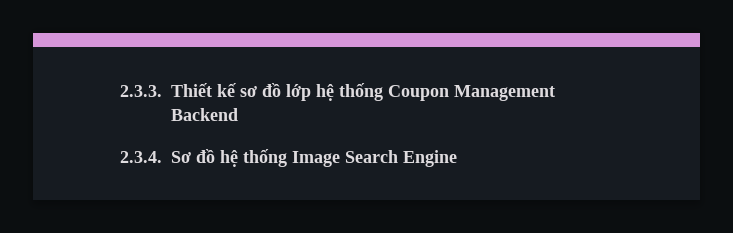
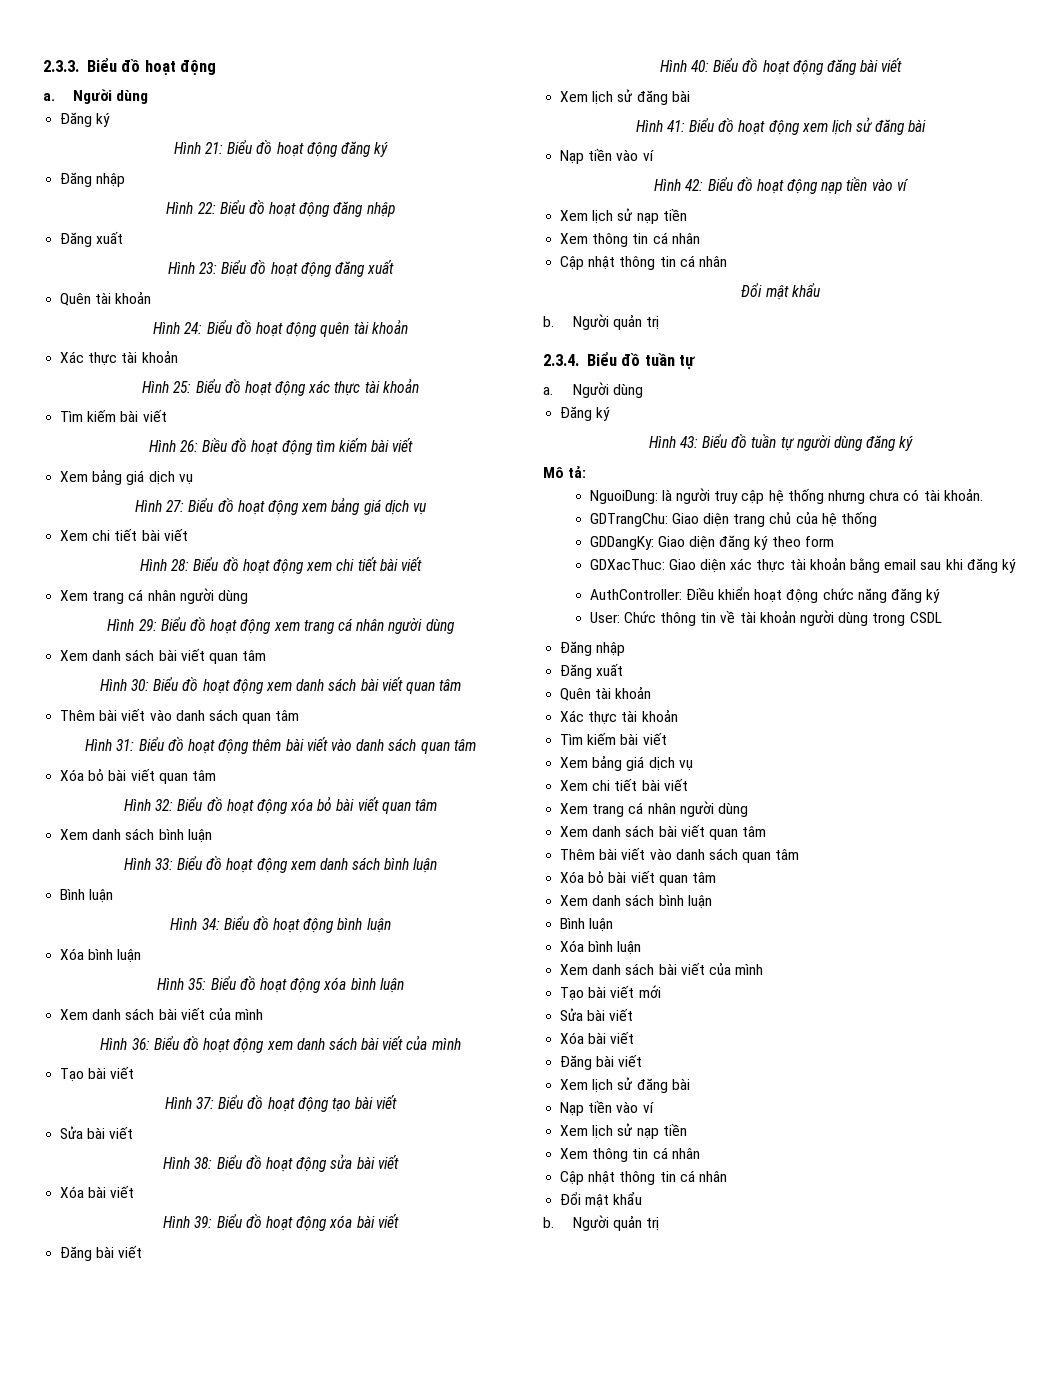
[170,83,555,101] [170,108,238,121] [120,149,457,167] Thiết kế sơ đồ lớp hệ thống Coupon Management Backend // 2.3.4. Sơ đồ hệ thống Image Search Engine -> [86,58,217,75] [43,89,148,104] [60,112,111,127] [173,140,389,157] [60,172,126,187] [166,200,395,217] [60,231,124,247] [167,260,395,277] [60,292,152,306] [153,319,408,337] [60,351,178,366] [142,378,419,396] [60,409,167,422] [148,438,414,455] [60,470,193,485] [135,497,426,515] [60,528,188,541] [140,557,422,574] [60,588,248,604] [107,617,455,634] [60,648,267,664] [99,677,462,694] [60,708,300,724] [85,737,476,754] [60,768,216,784] [123,796,438,814] [60,828,212,843] [123,856,438,873] [60,889,114,903] [170,916,391,933] [60,948,142,963] [157,976,404,993] [60,1007,264,1020] [100,1035,461,1053] [60,1066,135,1082] [164,1095,398,1112] [60,1126,134,1139] [163,1154,399,1172] [60,1185,135,1198] [163,1214,399,1231] [60,1245,143,1261] [659,58,903,75] [560,89,690,105] [635,117,927,135] [560,148,654,164] [654,177,909,194] [560,208,687,224] [560,232,700,247] [560,255,727,270] [741,283,820,300] [543,314,659,330] [543,352,696,369] [543,382,643,398] [560,406,611,421] [648,434,914,451] [543,466,587,478] [589,488,983,504] [589,511,877,527] [589,535,834,550] [589,558,1016,573] [589,587,941,603] [589,610,942,626] [560,641,626,656] [560,663,624,679] [560,687,652,701] [560,710,678,725] [560,732,667,745] [560,756,693,771] [560,778,688,791] [560,801,748,817] [560,824,767,840] [560,847,800,863] [560,870,716,886] [560,894,712,909] [560,918,614,932] [560,940,642,955] [560,962,764,975] [560,985,661,1001] [560,1008,634,1021] [560,1031,635,1044] [560,1054,643,1070] [560,1077,690,1093] [560,1100,654,1116] [560,1123,687,1139] [560,1147,700,1162] [560,1170,727,1185] [560,1192,643,1208] [543,1215,659,1231] Biểu đồ hoạt động // a. Người dùng // Đăng ký // Hình 21: Biểu đồ hoạt động đăng ký // Đăng nhập // Hình 22: Biểu đồ hoạt động đăng nhập // Đăng xuất // Hình 23: Biểu đồ hoạt động đăng xuất // Quên tài khoản // Hình 24: Biểu đồ hoạt động quên tài khoản // Xác thực tài khoản // Hình 25: Biểu đồ hoạt động xác thực tài khoản // Tìm kiếm bài viết // Hình 26: Biều đồ hoạt động tìm kiếm bài viết // Xem bảng giá dịch vụ // Hình 27: Biểu đồ hoạt động xem bảng giá dịch vụ // Xem chi tiết bài viết // Hình 28: Biểu đồ hoạt động xem chi tiết bài viết // Xem trang cá nhân người dùng // Hình 29: Biểu đồ hoạt động xem trang cá nhân người dùng // Xem danh sách bài viết quan tâm // Hình 30: Biểu đồ hoạt động xem danh sách bài viết quan tâm // Thêm bài viết vào danh sách quan tâm // Hình 31: Biểu đồ hoạt động thêm bài viết vào danh sách quan tâm // Xóa bỏ bài viết quan tâm // Hình 32: Biểu đồ hoạt động xóa bỏ bài viết quan tâm // Xem danh sách bình luận // Hình 33: Biểu đồ hoạt động xem danh sách bình luận // Bình luận // Hình 34: Biểu đồ hoạt động bình luận // Xóa bình luận // Hình 35: Biểu đồ hoạt động xóa bình luận // Xem danh sách bài viết của mình // Hình 36: Biểu đồ hoạt động xem danh sách bài viết của mình // Tạo bài viết // Hình 37: Biểu đồ hoạt động tạo bài viết // Sửa bài viết // Hình 38: Biểu đồ hoạt động sửa bài viết // Xóa bài viết // Hình 39: Biểu đồ hoạt động xóa bài viết // Đăng bài viết // Hình 40: Biểu đồ hoạt động đăng bài viết // Xem lịch sử đăng bài // Hình 41: Biểu đồ hoạt động xem lịch sử đăng bài // Nạp tiền vào ví // Hình 42: Biểu đồ hoạt động nạp tiền vào ví // Xem lịch sử nạp tiền // Xem thông tin cá nhân // Cập nhật thông tin cá nhân // Đổi mật khẩu // b. Người quản trị // 2.3.4. Biểu đồ tuần tự // a. Người dùng // Đăng ký // Hình 43: Biểu đồ tuần tự người dùng đăng ký // Mô tả: // NguoiDung: là người truy cập hệ thống nhưng chưa có tài khoản. // GDTrangChu: Giao diện trang chủ của hệ thống // GDDangKy: Giao diện đăng ký theo form // GDXacThuc: Giao diện xác thực tài khoản bằng email sau khi đăng ký // AuthController: Điều khiển hoạt động chức năng đăng ký // User: Chức thông tin về tài khoản người dùng trong CSDL // Đăng nhập // Đăng xuất // Quên tài khoản // Xác thực tài khoản // Tìm kiếm bài viết // Xem bảng giá dịch vụ // Xem chi tiết bài viết // Xem trang cá nhân người dùng // Xem danh sách bài viết quan tâm // Thêm bài viết vào danh sách quan tâm // Xóa bỏ bài viết quan tâm // Xem danh sách bình luận // Bình luận // Xóa bình luận // Xem danh sách bài viết của mình // Tạo bài viết mới // Sửa bài viết // Xóa bài viết // Đăng bài viết // Xem lịch sử đăng bài // Nạp tiền vào ví // Xem lịch sử nạp tiền // Xem thông tin cá nhân // Cập nhật thông tin cá nhân // Đổi mật khẩu // b. Người quản trị

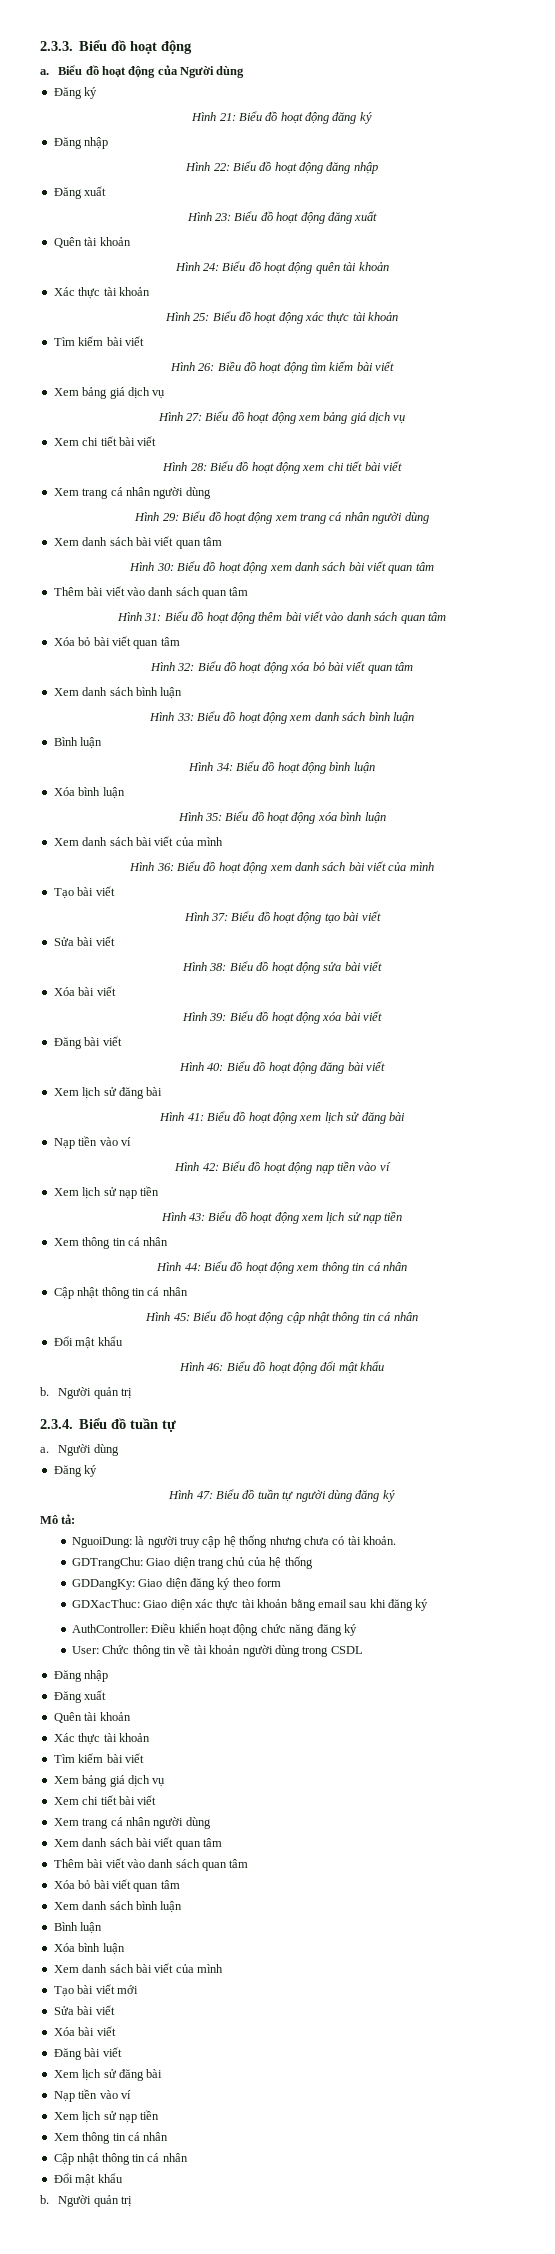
(55, 97) none -> [58,65,178,78] Biểu đồ hoạt động của
[560,232,700,247] [560,255,727,270] [741,283,763,297] // Xem thông tin cá nhân // Cập nhật thông tin cá nhân // Đổi -> [160,1211,403,1224] [53,1237,169,1249] [156,1261,407,1274] [53,1287,188,1299] [145,1311,418,1324] [53,1336,123,1349] [179,1361,337,1374] // Hình 43: Biểu đồ hoạt động xem lịch sử nạp tiền // Xem thông tin cá nhân // Hình 44: Biểu đồ hoạt động xem thông tin cá nhân // Cập nhật thông tin cá nhân // Hình 45: Biểu đồ hoạt động cập nhật thông tin cá nhân // Đổi mật khẩu // Hình 46: Biểu đồ hoạt động đổi
[679,436,698,448] 43: -> [196,1491,213,1499] 47:

